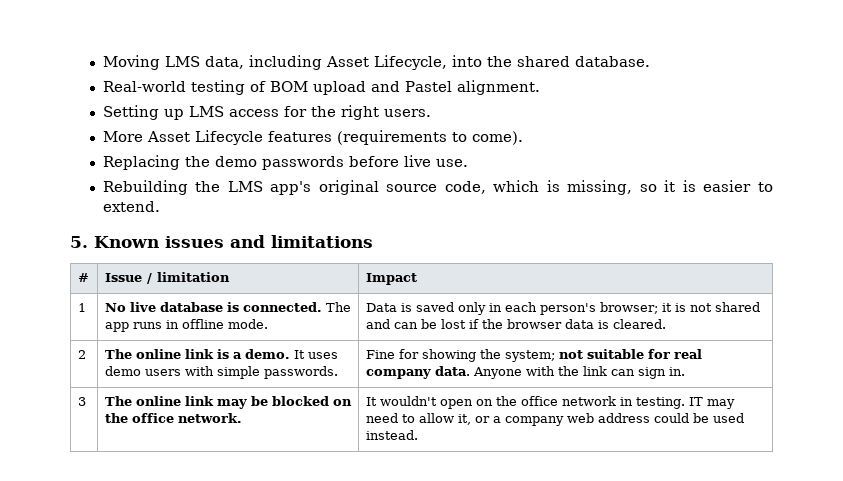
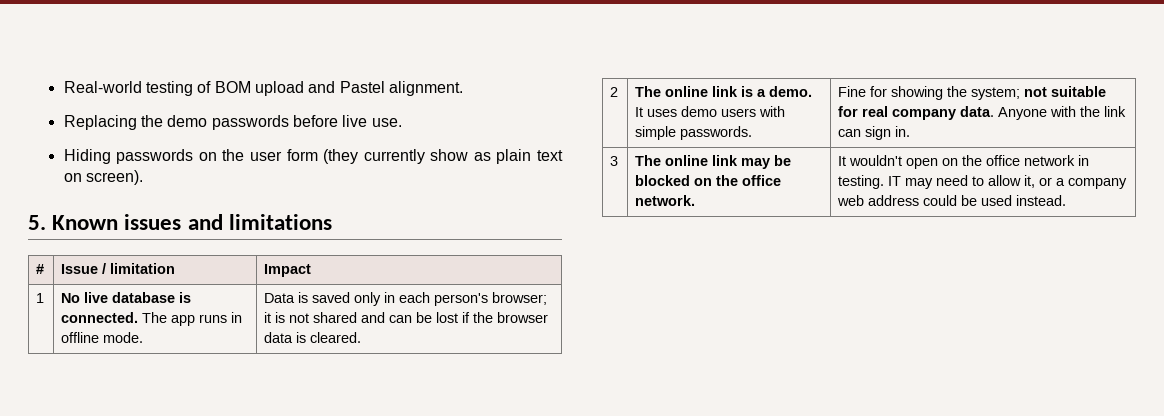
[102,55,650,70] Moving LMS data, including Asset Lifecycle, into the shared database. // -> (63, 87) none
[102,105,431,120] [102,130,523,145] // Setting up LMS access for the right users. // More Asset Lifecycle features (requirements to come). -> (463, 88) none
[102,180,773,195] [102,201,160,212] Rebuilding the LMS app's original source code, which is missing, so it is easier to extend. -> [63,149,563,164] [63,170,143,185] Hiding passwords on the user form (they currently show as plain text on screen).

